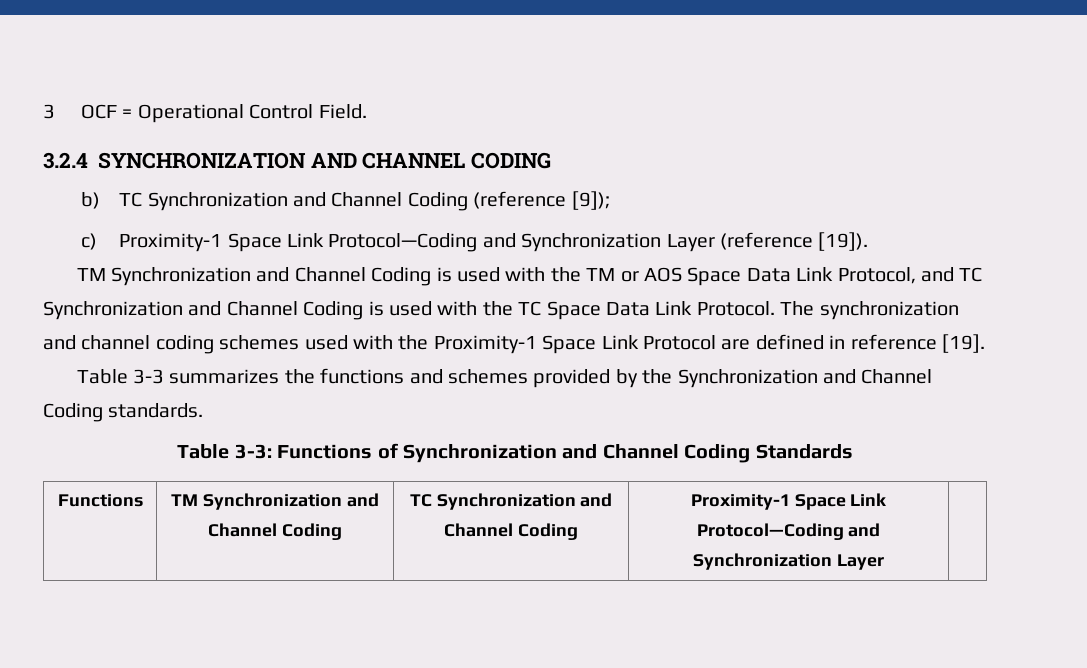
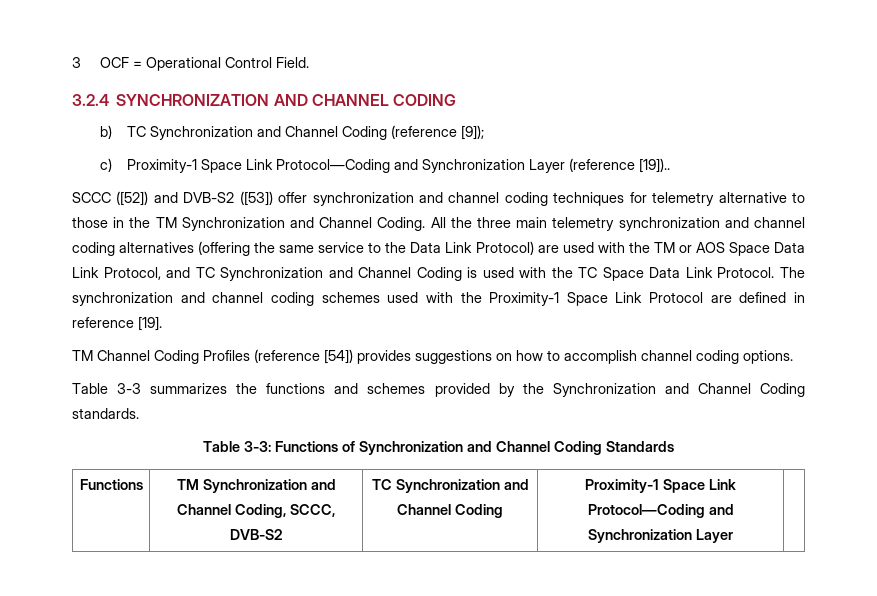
[818,232,869,251] [76,267,452,286] [19]). // TM Synchronization and Channel Coding is -> [639,158,671,173] [72,191,806,206] [72,217,805,231] [72,241,559,256] [19]).. // SCCC ([52]) and DVB-S2 ([53]) offer synchronization and channel coding techniques for telemetry alternative to those in the TM Synchronization and Channel Coding. All the three main telemetry synchronization and channel coding alternatives (offering the same service to the Data Link Protocol) are
(985, 343) none -> [72,349,793,364] // TM Channel Coding Profiles (reference [54]) provides suggestions on how to accomplish channel coding options.
[281,523,342,540] Coding -> [235,504,335,518] [229,529,283,540] Coding, SCCC, DVB-S2

